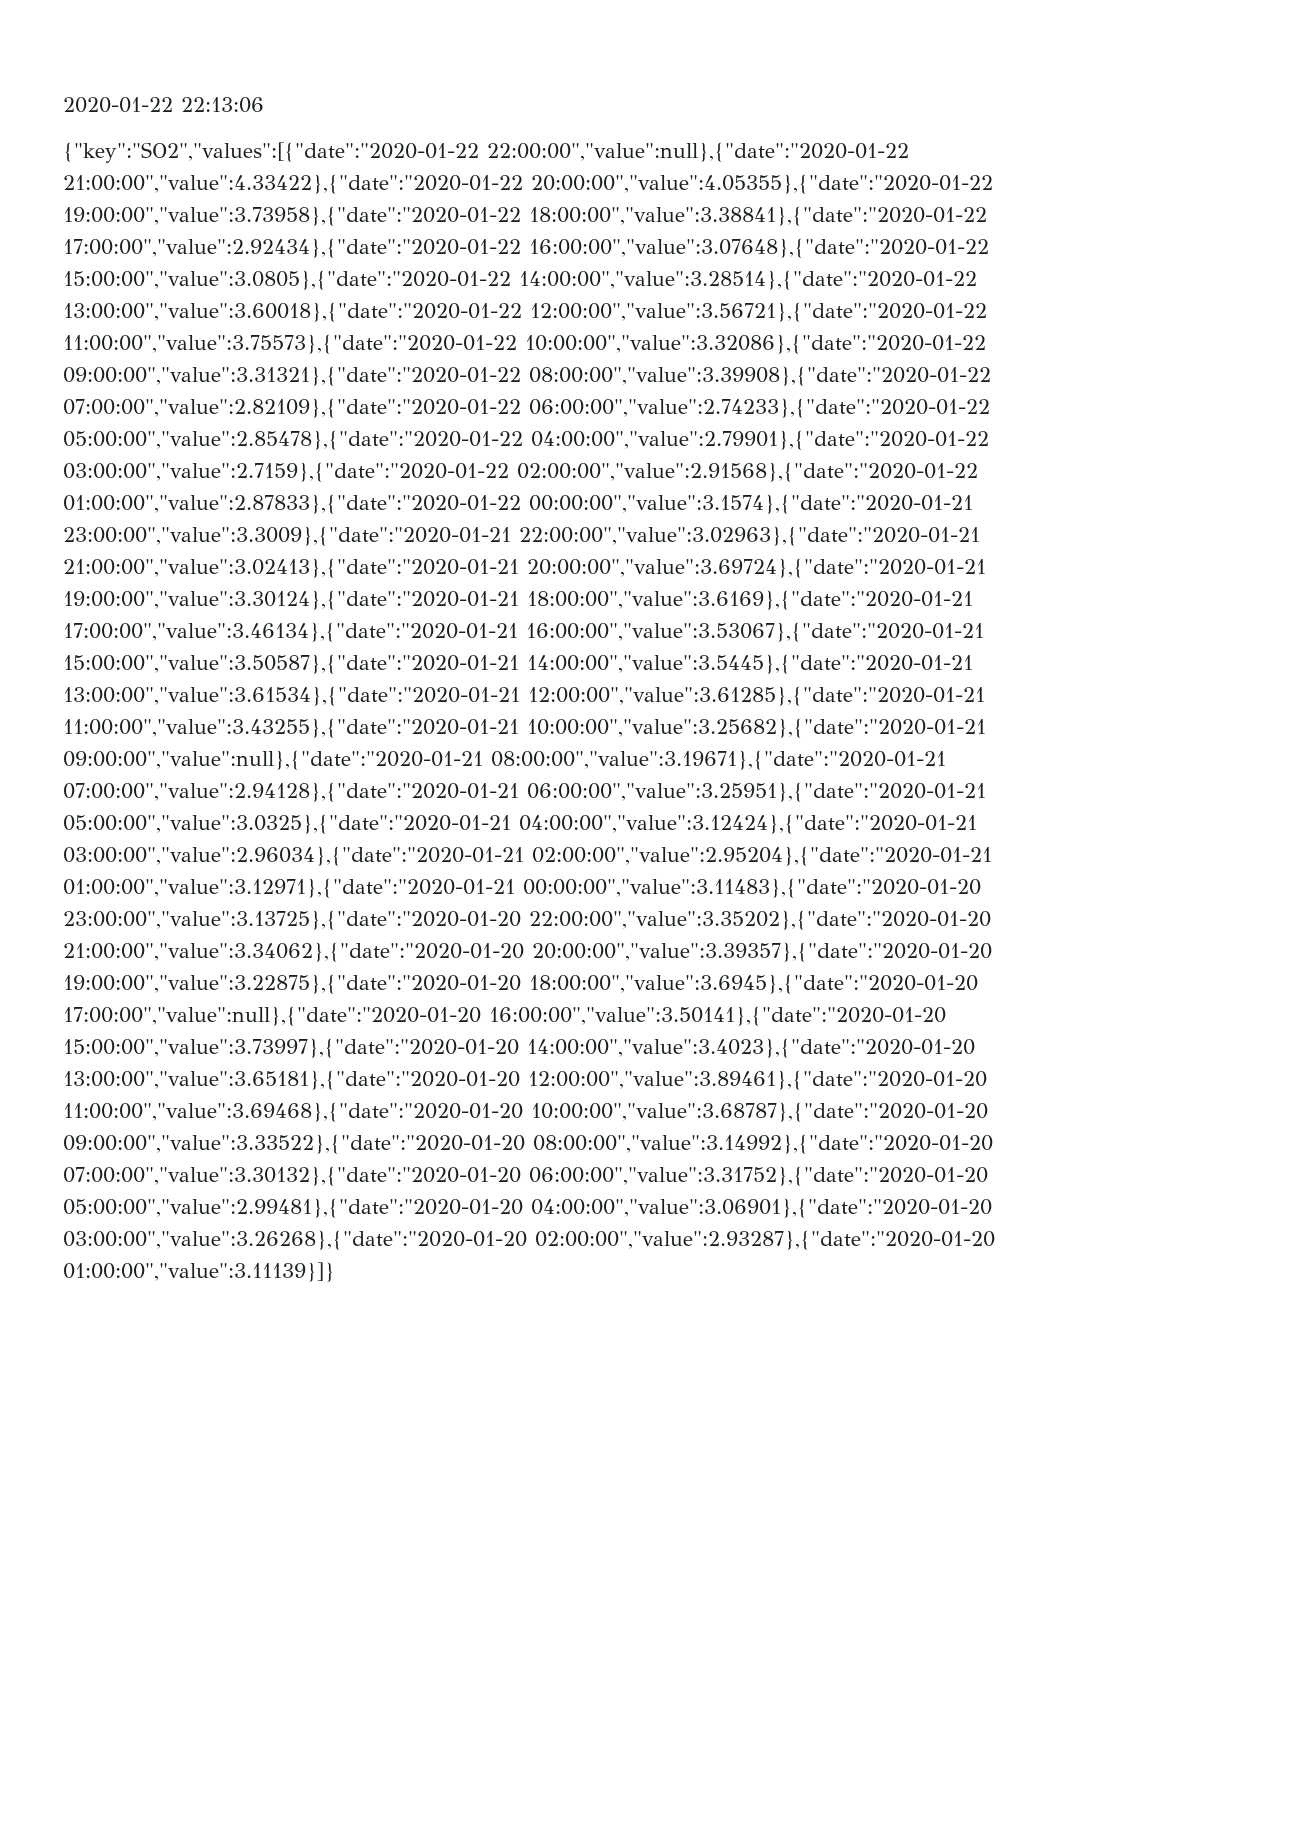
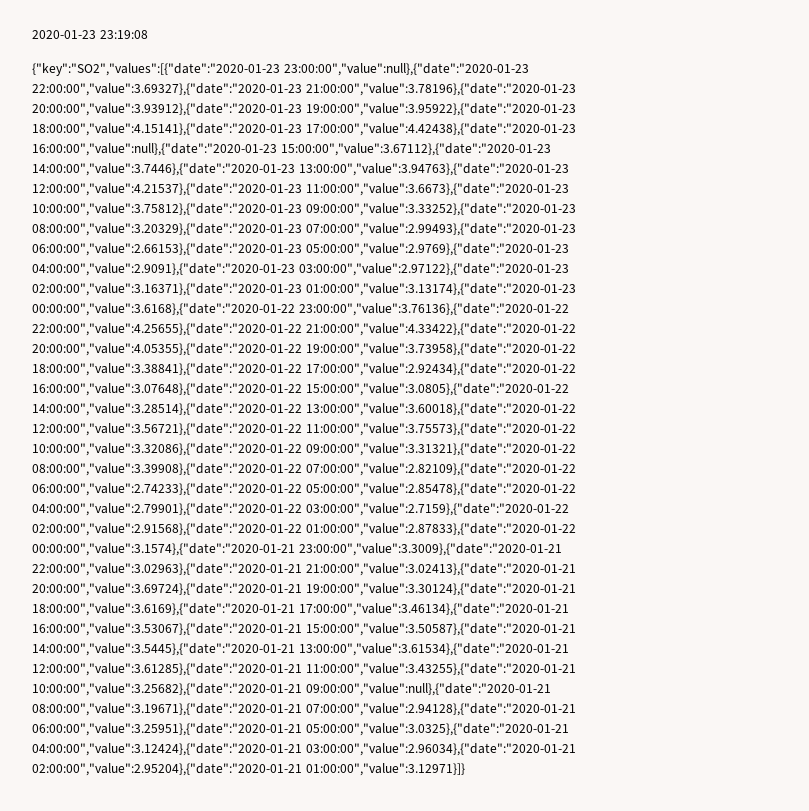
[63,97,264,113] [63,142,909,163] 2020-01-22 22:13:06 // {"key":"SO2","values":[{"date":"2020-01-22 22:00:00","value":null},{"date":"2020-01-22 -> [32,30,148,39] [32,63,529,76] [32,83,576,96] [32,103,576,116] [32,123,576,136] [32,143,551,156] [32,163,569,176] [32,183,569,196] [32,203,576,216] [32,223,576,236] [32,243,569,256] [32,263,569,276] [32,283,576,296] [32,303,569,316] [32,323,302,336] 2020-01-23 23:19:08 // {"key":"SO2","values":[{"date":"2020-01-23 23:00:00","value":null},{"date":"2020-01-23 22:00:00","value":3.69327},{"date":"2020-01-23 21:00:00","value":3.78196},{"date":"2020-01-23 20:00:00","value":3.93912},{"date":"2020-01-23 19:00:00","value":3.95922},{"date":"2020-01-23 18:00:00","value":4.15141},{"date":"2020-01-23 17:00:00","value":4.42438},{"date":"2020-01-23 16:00:00","value":null},{"date":"2020-01-23 15:00:00","value":3.67112},{"date":"2020-01-23 14:00:00","value":3.7446},{"date":"2020-01-23 13:00:00","value":3.94763},{"date":"2020-01-23 12:00:00","value":4.21537},{"date":"2020-01-23 11:00:00","value":3.6673},{"date":"2020-01-23 10:00:00","value":3.75812},{"date":"2020-01-23 09:00:00","value":3.33252},{"date":"2020-01-23 08:00:00","value":3.20329},{"date":"2020-01-23 07:00:00","value":2.99493},{"date":"2020-01-23 06:00:00","value":2.66153},{"date":"2020-01-23 05:00:00","value":2.9769},{"date":"2020-01-23 04:00:00","value":2.9091},{"date":"2020-01-23 03:00:00","value":2.97122},{"date":"2020-01-23 02:00:00","value":3.16371},{"date":"2020-01-23 01:00:00","value":3.13174},{"date":"2020-01-23 00:00:00","value":3.6168},{"date":"2020-01-22 23:00:00","value":3.76136},{"date":"2020-01-22 22:00:00","value":4.25655},{"date":"2020-01-22
[63,878,981,898] [63,910,991,930] [63,942,992,962] [63,974,978,994] [63,1006,946,1026] [63,1038,975,1058] [63,1070,987,1090] [63,1102,988,1122] [63,1134,993,1154] [63,1166,988,1186] [63,1198,992,1218] [63,1230,995,1250] [63,1262,335,1282] 01:00:00","value":3.12971},{"date":"2020-01-21 00:00:00","value":3.11483},{"date":"2020-01-20 23:00:00","value":3.13725},{"date":"2020-01-20 22:00:00","value":3.35202},{"date":"2020-01-20 21:00:00","value":3.34062},{"date":"2020-01-20 20:00:00","value":3.39357},{"date":"2020-01-20 19:00:00","value":3.22875},{"date":"2020-01-20 18:00:00","value":3.6945},{"date":"2020-01-20 17:00:00","value":null},{"date":"2020-01-20 16:00:00","value":3.50141},{"date":"2020-01-20 15:00:00","value":3.73997},{"date":"2020-01-20 14:00:00","value":3.4023},{"date":"2020-01-20 13:00:00","value":3.65181},{"date":"2020-01-20 12:00:00","value":3.89461},{"date":"2020-01-20 11:00:00","value":3.69468},{"date":"2020-01-20 10:00:00","value":3.68787},{"date":"2020-01-20 09:00:00","value":3.33522},{"date":"2020-01-20 08:00:00","value":3.14992},{"date":"2020-01-20 07:00:00","value":3.30132},{"date":"2020-01-20 06:00:00","value":3.31752},{"date":"2020-01-20 05:00:00","value":2.99481},{"date":"2020-01-20 04:00:00","value":3.06901},{"date":"2020-01-20 03:00:00","value":3.26268},{"date":"2020-01-20 02:00:00","value":2.93287},{"date":"2020-01-20 01:00:00","value":3.11139}]} -> [305,763,465,776] 01:00:00","value":3.12971}]}

